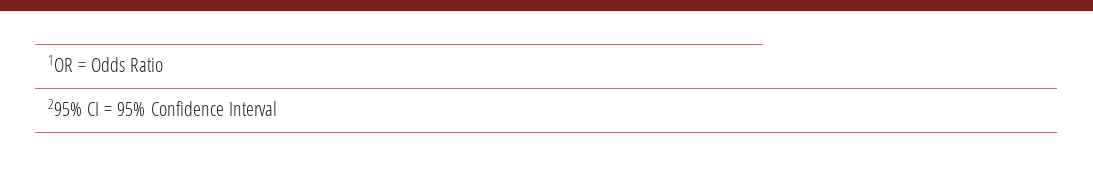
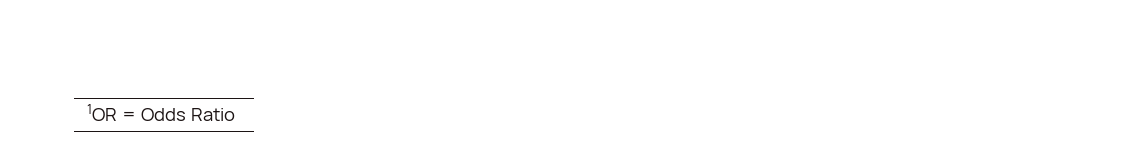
[47,99,277,116] // 295% CI = 95% Confidence Interval -> (235, 114) none

